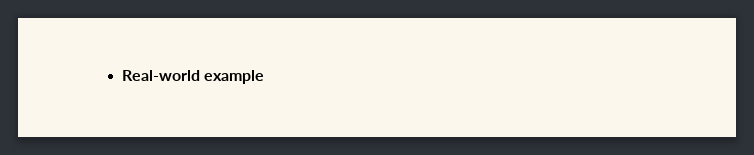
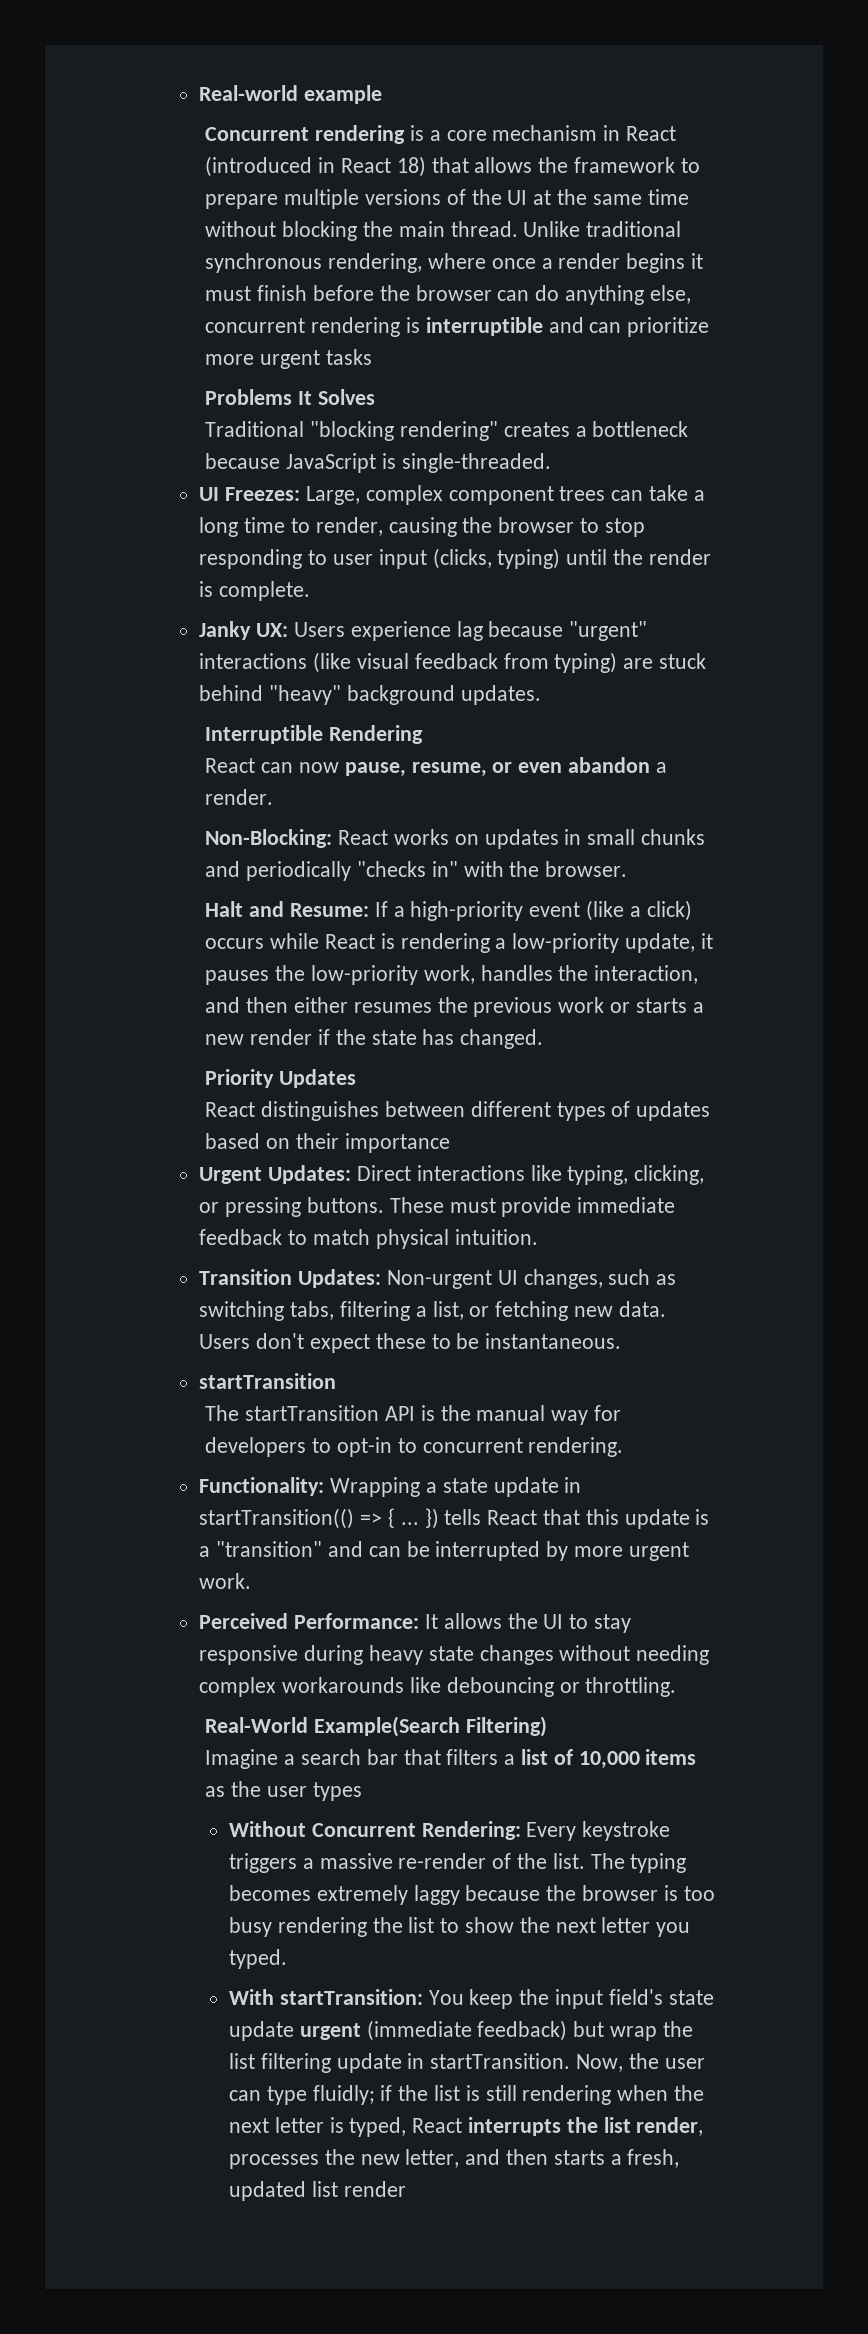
(265, 77) none -> [205,125,677,144] [205,156,700,177] [205,189,689,209] [205,221,682,241] [205,253,704,273] [205,285,691,305] [205,317,710,337] [205,349,372,369] [205,389,375,405] [205,421,689,441] [205,453,551,473] [199,485,705,505] [199,517,645,537] [199,548,711,569] [199,581,311,601] [199,621,648,641] [199,652,706,673] [199,685,541,705] [205,725,424,744] [205,757,667,777] [205,789,274,805] [205,829,706,849] [205,861,628,881] [205,900,692,921] [205,933,713,953] [205,965,699,985] [205,997,704,1017] [205,1029,544,1049] [205,1069,357,1088] [205,1101,711,1121] [205,1133,450,1153] [199,1165,705,1185] [199,1197,676,1217] [199,1229,538,1249] [199,1269,677,1289] [199,1301,666,1321] [199,1333,622,1353] [199,1373,337,1389] [205,1405,622,1425] [205,1437,624,1457] [199,1477,582,1497] [199,1508,710,1529] [199,1541,689,1561] [199,1573,252,1589] [199,1613,631,1633] [199,1645,710,1665] [199,1677,677,1697] [205,1716,547,1737] [205,1749,697,1769] [205,1781,362,1801] [229,1821,671,1841] [229,1853,687,1873] [229,1885,715,1905] [229,1917,691,1937] [229,1949,288,1969] [229,1989,714,2009] [229,2020,693,2041] [229,2053,705,2073] [229,2085,705,2105] [229,2117,704,2137] [229,2149,680,2169] [229,2181,406,2201] // Concurrent rendering is a core mechanism in React (introduced in React 18) that allows the framework to prepare multiple versions of the UI at the same time without blocking the main thread. Unlike traditional synchronous rendering, where once a render begins it must finish before the browser can do anything else, concurrent rendering is interruptible and can prioritize more urgent tasks // Problems It Solves // Traditional "blocking rendering" creates a bottleneck because JavaScript is single-threaded. // UI Freezes: Large, complex component trees can take a long time to render, causing the browser to stop responding to user input (clicks, typing) until the render is complete. // Janky UX: Users experience lag because "urgent" interactions (like visual feedback from typing) are stuck behind "heavy" background updates. // Interruptible Rendering // React can now pause, resume, or even abandon a render. // Non-Blocking: React works on updates in small chunks and periodically "checks in" with the browser. // Halt and Resume: If a high-priority event (like a click) occurs while React is rendering a low-priority update, it pauses the low-priority work, handles the interaction, and then either resumes the previous work or starts a new render if the state has changed. // Priority Updates // React distinguishes between different types of updates based on their importance // Urgent Updates: Direct interactions like typing, clicking, or pressing buttons. These must provide immediate feedback to match physical intuition. // Transition Updates: Non-urgent UI changes, such as switching tabs, filtering a list, or fetching new data. Users don't expect these to be instantaneous. // startTransition // The startTransition API is the manual way for developers to opt-in to concurrent rendering. // Functionality: Wrapping a state update in startTransition(() => { ... }) tells React that this update is a "transition" and can be interrupted by more urgent work. // Perceived Performance: It allows the UI to stay responsive during heavy state changes without needing complex workarounds like debouncing or throttling. // Real-World Example(Search Filtering) // Imagine a search bar that filters a list of 10,000 items as the user types // Without Concurrent Rendering: Every keystroke triggers a massive re-render of the list. The typing becomes extremely laggy because the browser is too busy rendering the list to show the next letter you typed. // With startTransition: You keep the input field's state update urgent (immediate feedback) but wrap the list filtering update in startTransition. Now, the user can type fluidly; if the list is still rendering when the next letter is typed, React interrupts the list render, processes the new letter, and then starts a fresh, updated list render

